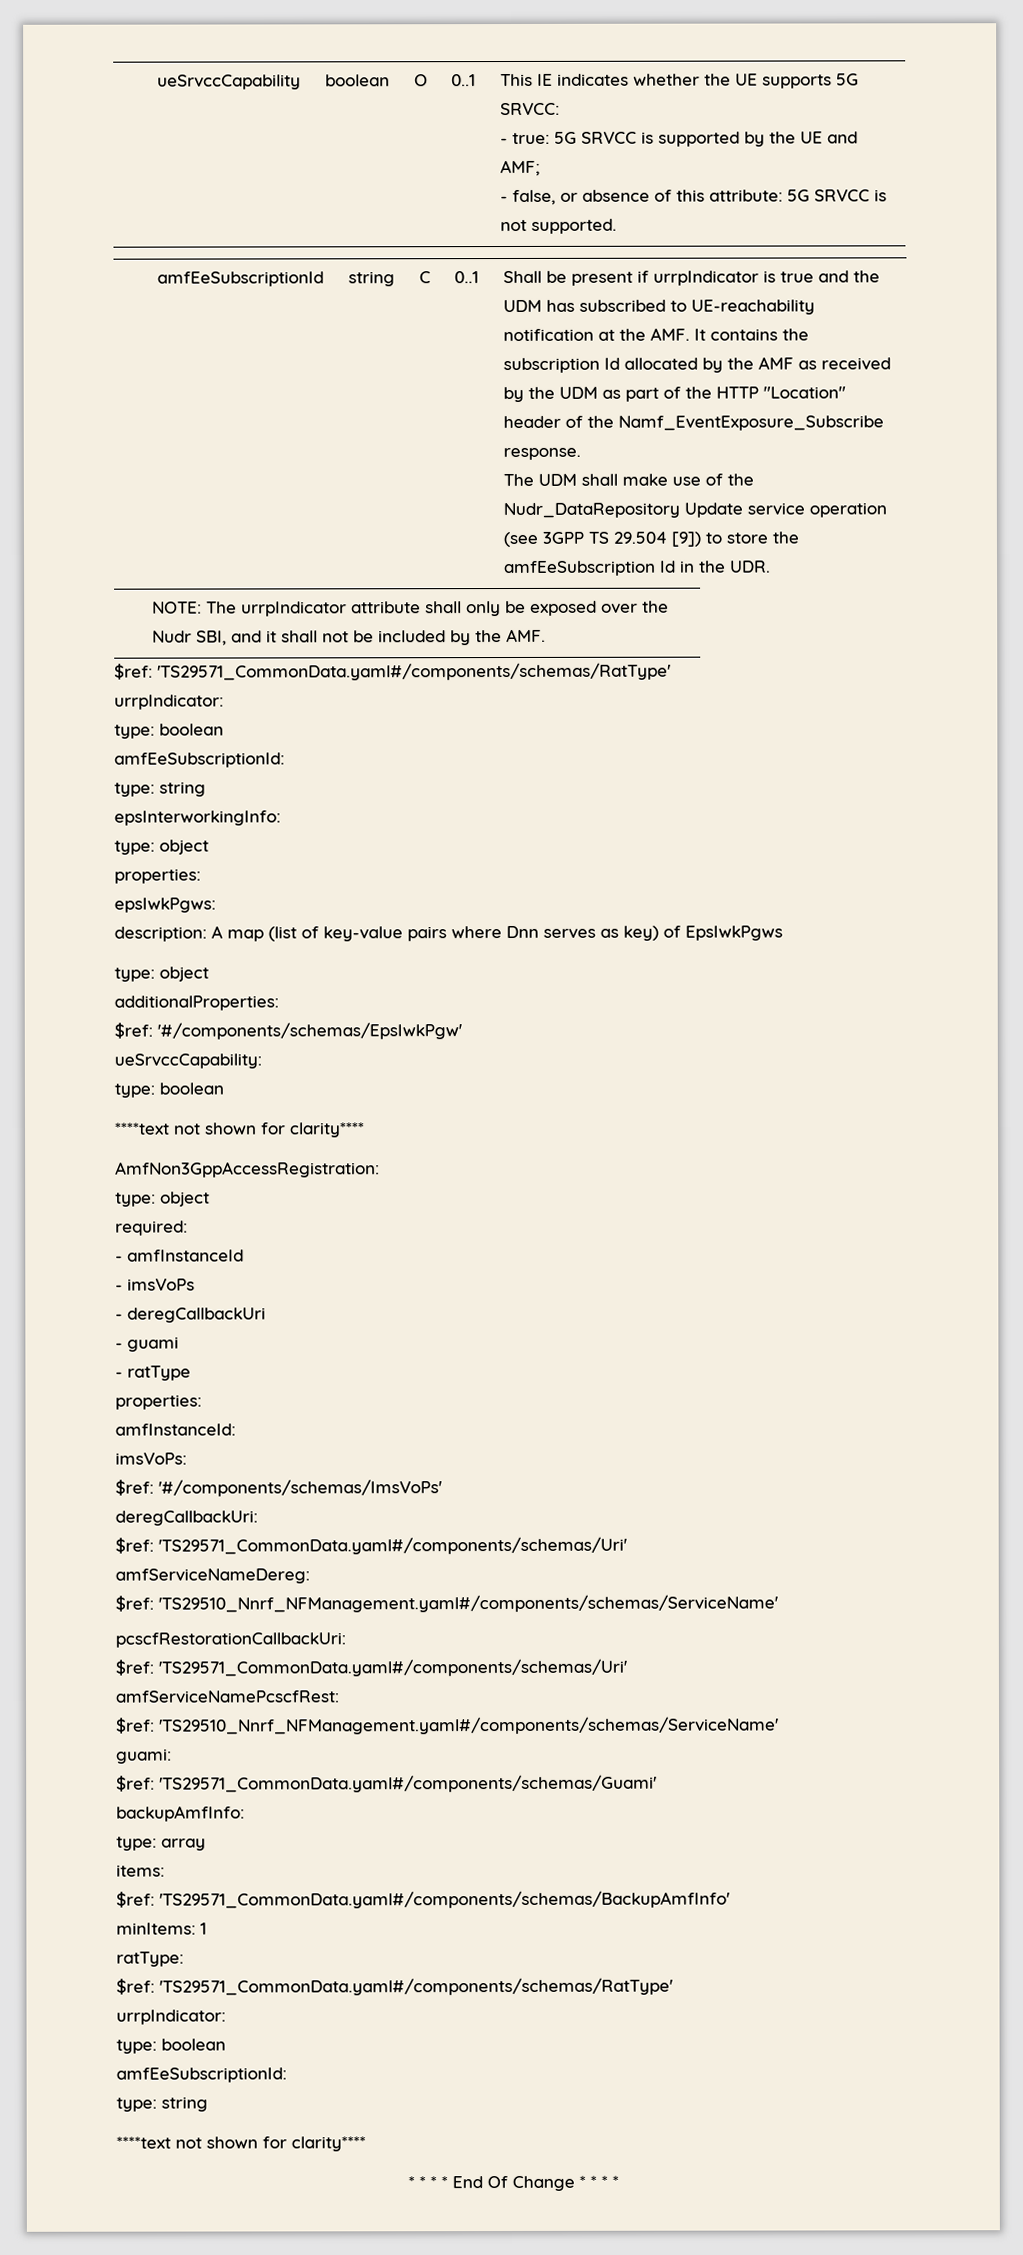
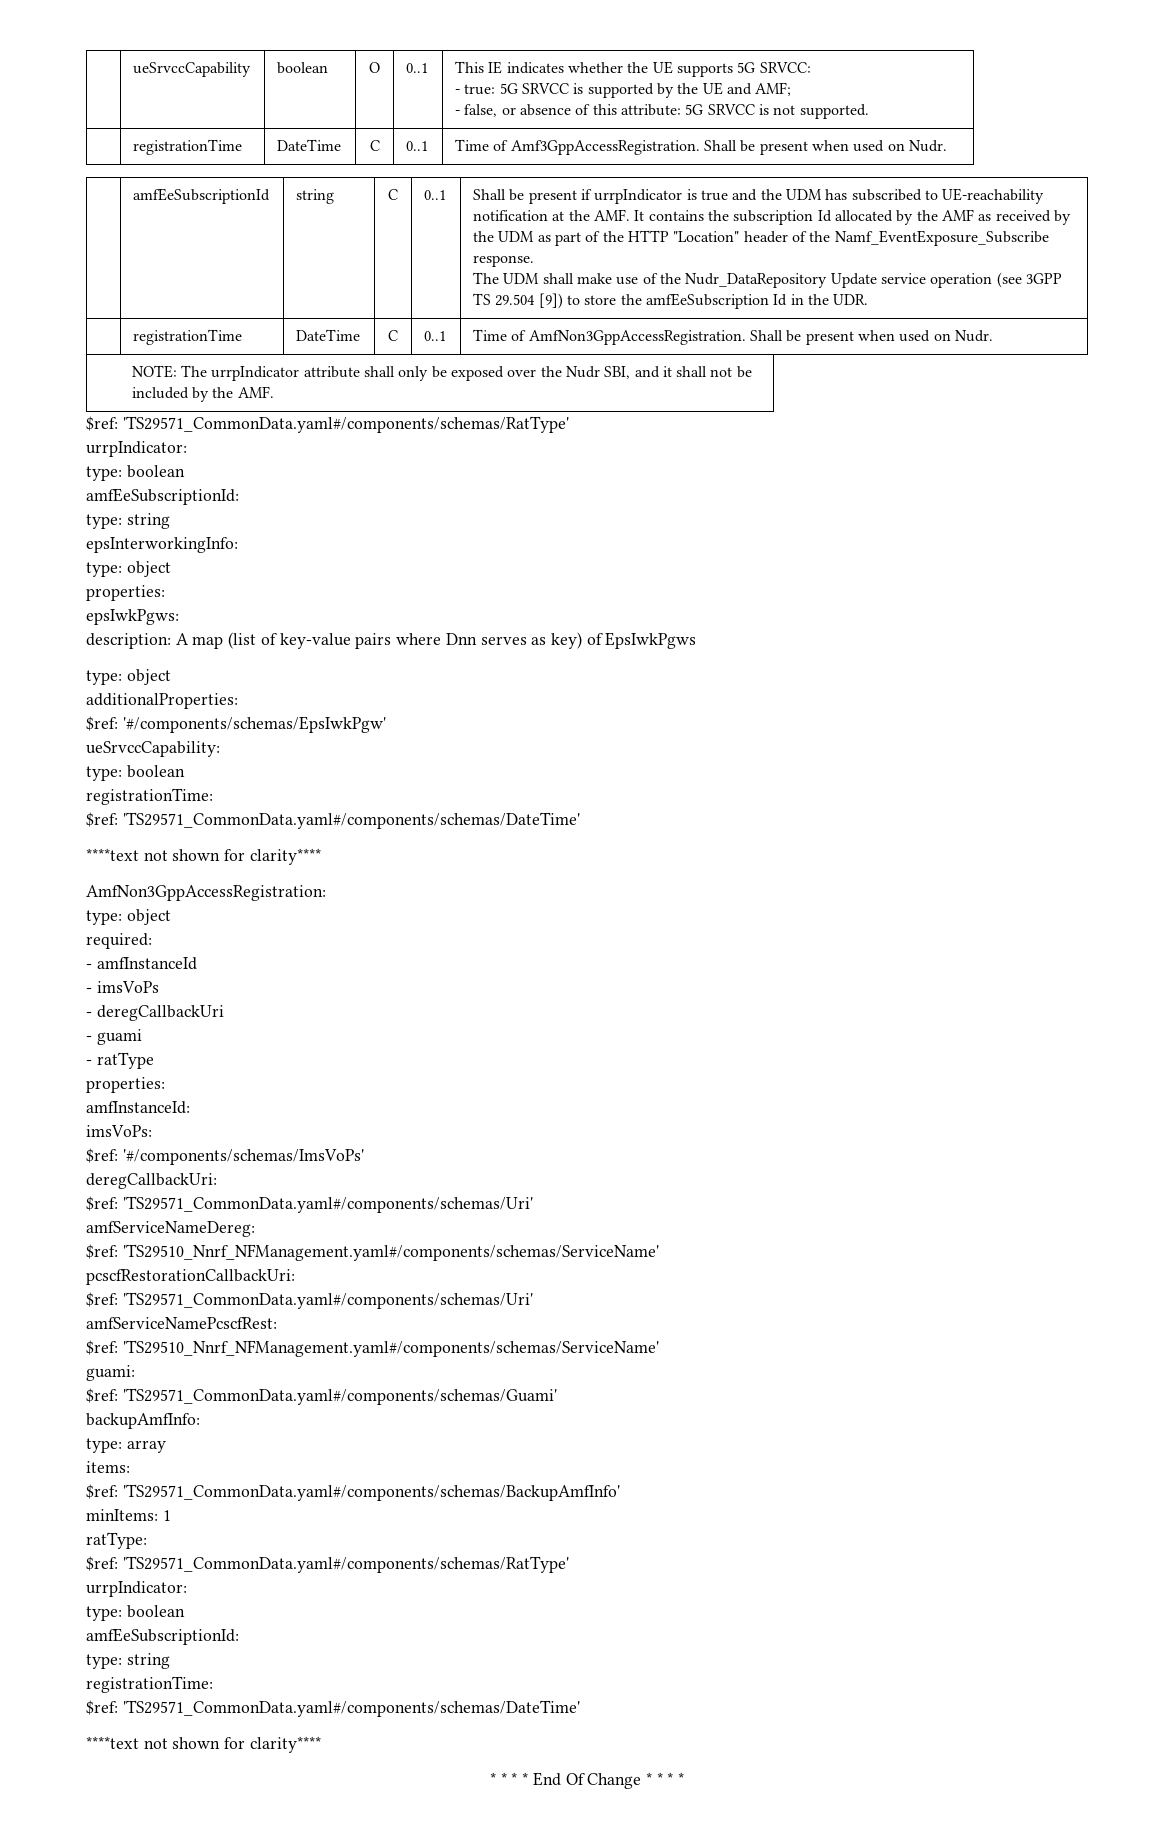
(617, 226) none -> [133,139,243,155] [277,139,342,151] [369,140,380,151] [406,141,429,151] [455,139,947,155] // | registrationTime | DateTime | C | 0..1 | Time of Amf3GppAccessRegistration. Shall be present when used on Nudr.
(771, 566) none -> [133,329,243,345] [296,329,361,341] [388,330,398,341] [424,331,447,341] [473,329,993,345] // | registrationTime | DateTime | C | 0..1 | Time of AmfNon3GppAccessRegistration. Shall be present when used on Nudr.
(224, 1088) none -> [86,788,213,805] [86,812,580,829] // registrationTime: // $ref: 'TS29571_CommonData.yaml#/components/schemas/DateTime'
(208, 2104) none -> [86,1676,213,1693] [86,1700,580,1717] // registrationTime: // $ref: 'TS29571_CommonData.yaml#/components/schemas/DateTime'

